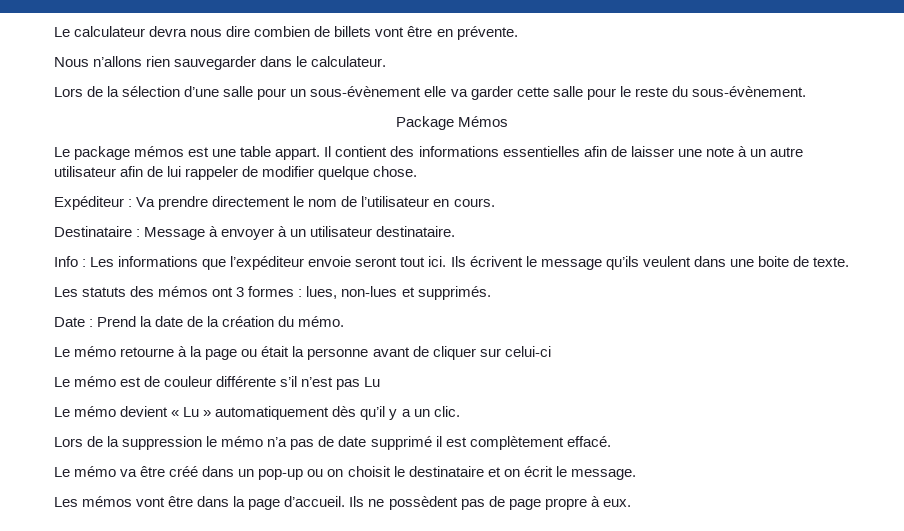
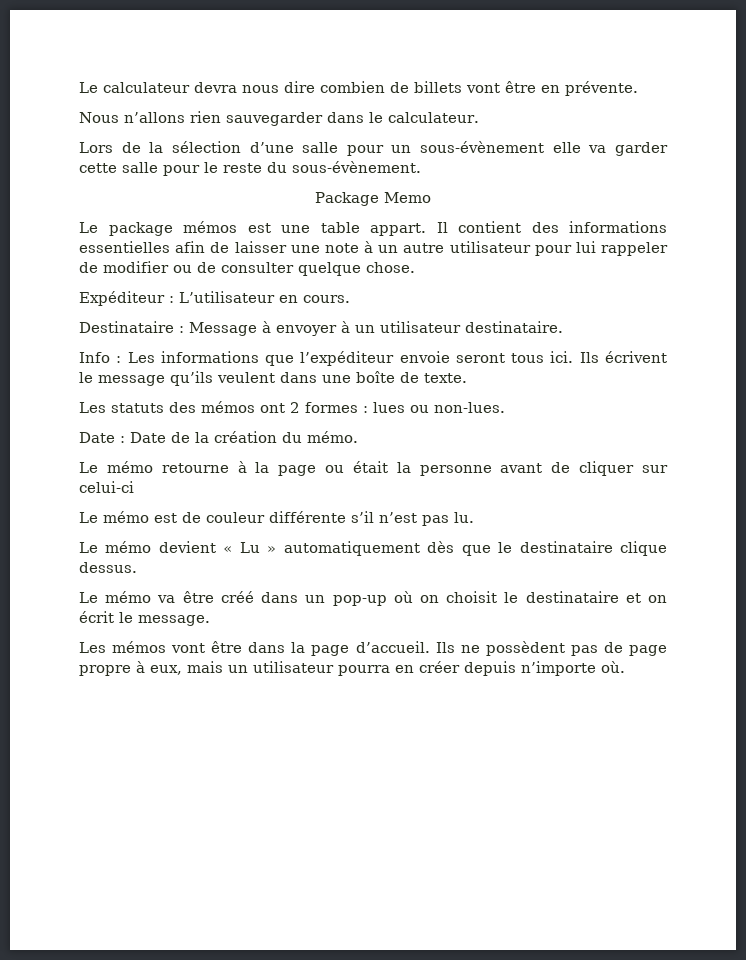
[458,116,509,127] Mémos -> [384,192,431,203] Memo
[120,166,164,177] afin de -> [534,245,572,256] pour
(315, 171) none -> [173,262,294,273] ou de consulter
[136,196,430,210] Va prendre directement le nom de l’utilisateur -> [179,291,275,303] L’utilisateur
[400,257,426,267] tout -> [511,353,545,363] tous
[757,256,789,267] boite -> [356,371,395,383] boîte
[236,287,245,297] 3 -> [290,402,300,413] 2
[306,286,491,300] lues, non-lues et supprimés. -> [373,402,505,413] lues ou non-lues.
[97,316,184,327] Prend la date -> [130,432,166,443] Date
[364,377,381,387] Lu -> [454,512,474,523] lu.
[360,406,460,420] [54,436,611,450] qu’il y a un clic. // Lors de la suppression le mémo n’a pas de date supprimé il est complètement effacé. -> [461,541,667,556] [79,562,137,573] que le destinataire clique dessus.
[307,469,324,477] ou -> [393,591,413,603] où
[602,499,631,507] eux. -> [150,661,625,676] eux, mais un utilisateur pourra en créer depuis n’importe où.

